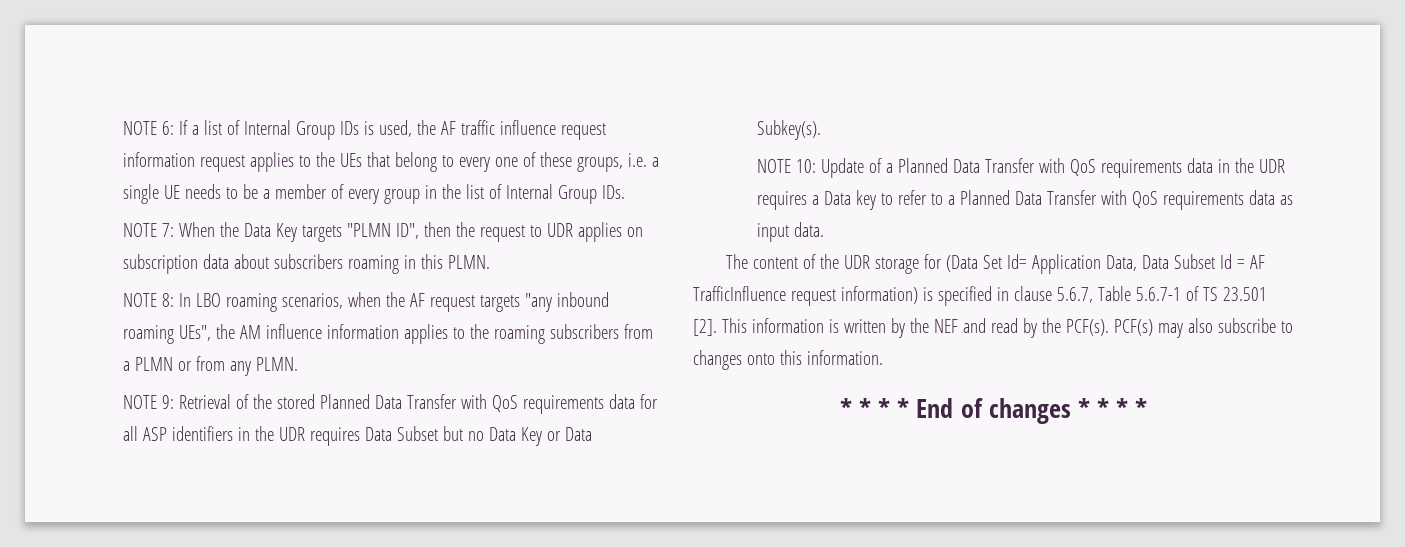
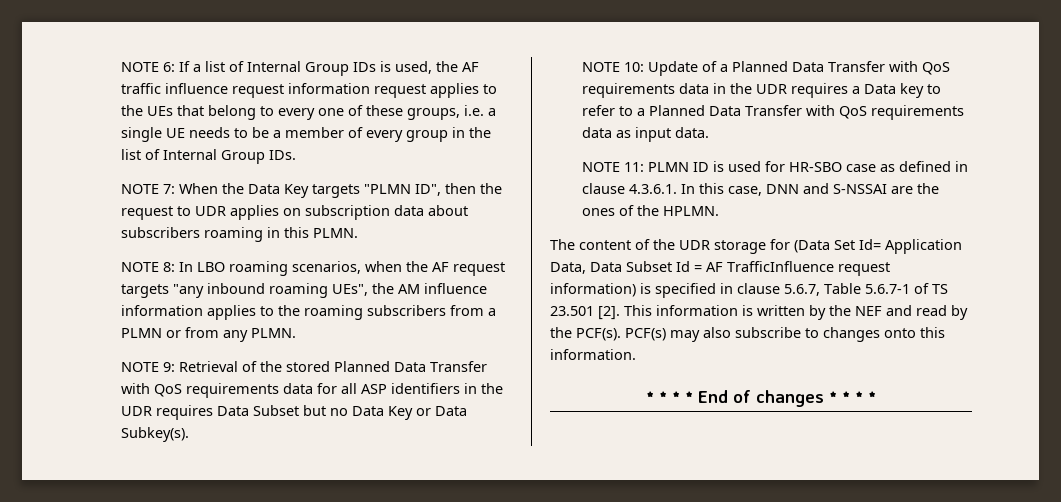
(825, 229) none -> [582,161,969,172] [582,183,940,196] [582,205,720,216] // NOTE 11: PLMN ID is used for HR-SBO case as defined in clause 4.3.6.1. In this case, DNN and S-NSSAI are the ones of the HPLMN.

